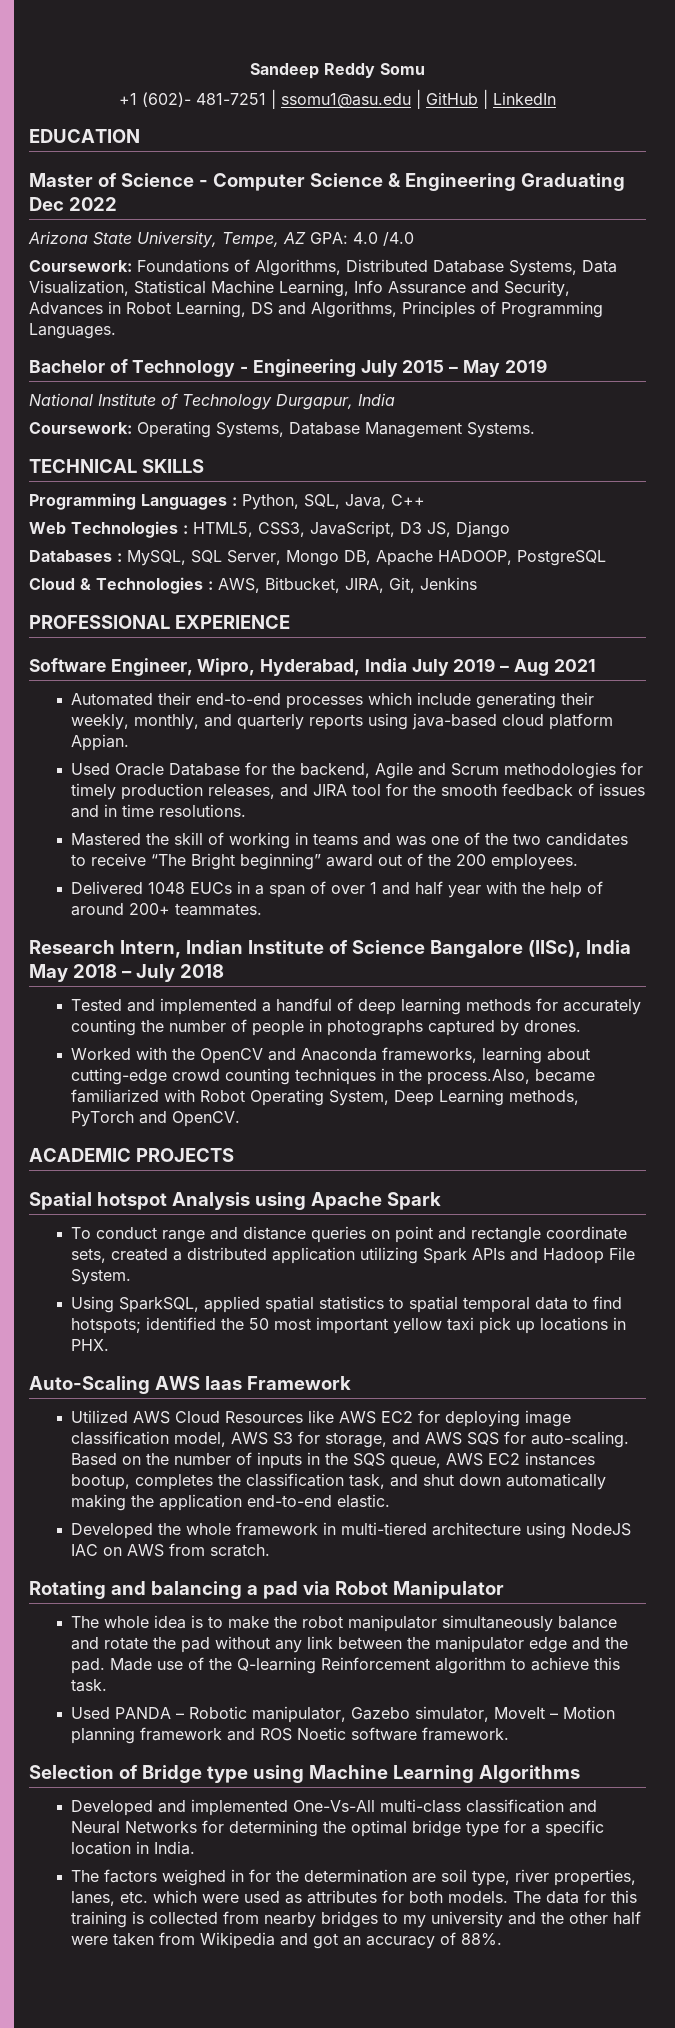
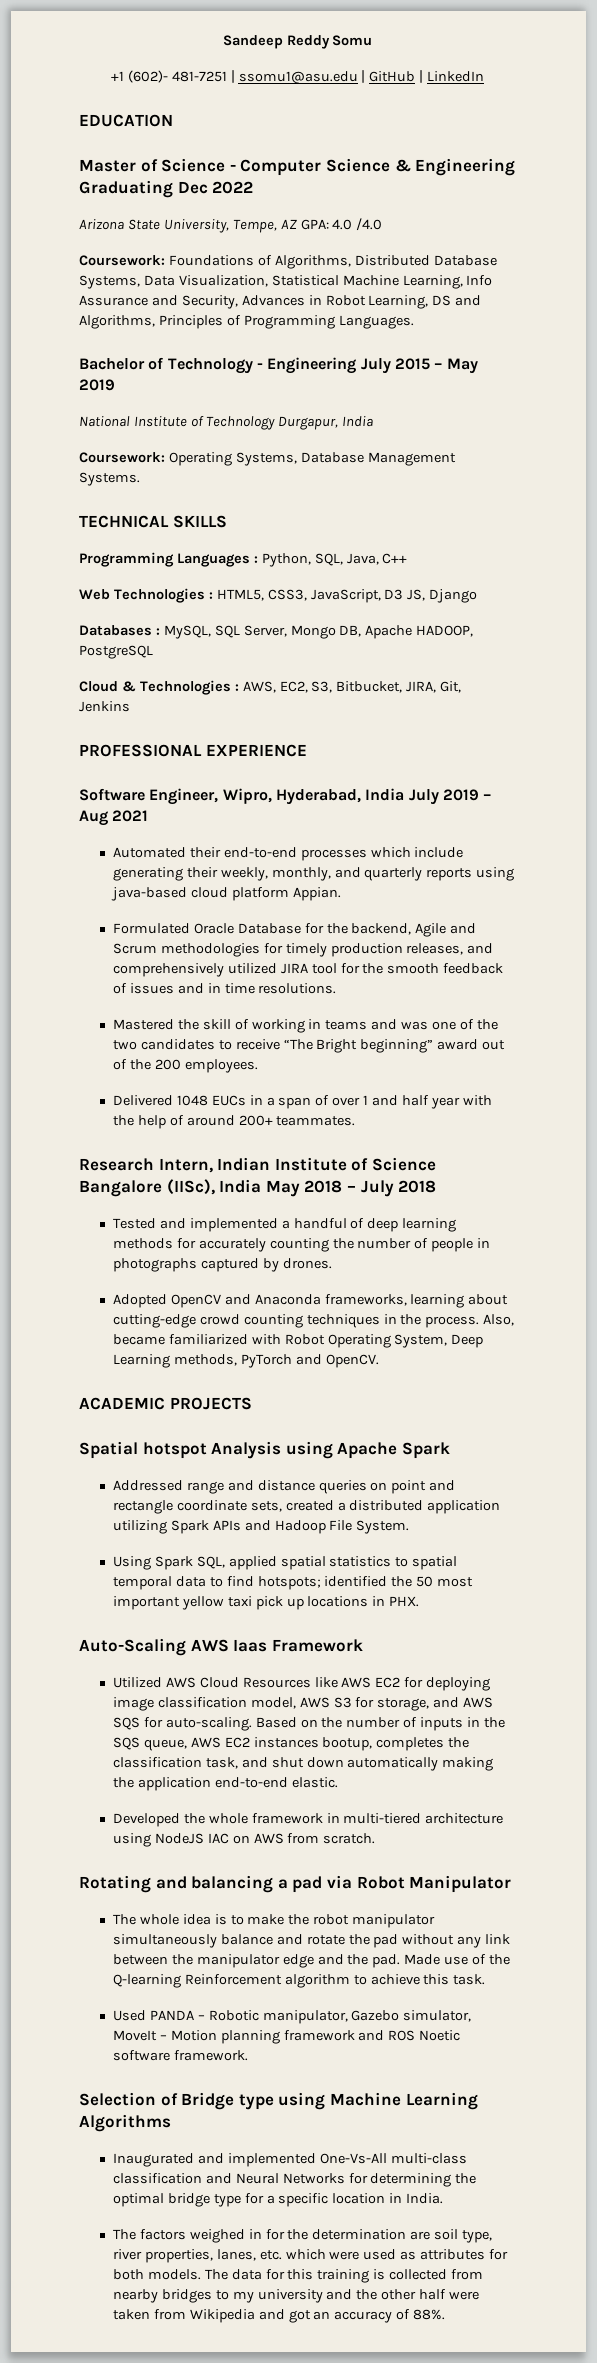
(260, 585) none -> [279,681,333,693] EC2, S3,
[71,763,111,775] Used -> [112,923,190,934] Formulated
(309, 790) none -> [112,963,277,977] comprehensively utilized
[71,1047,196,1060] Worked with the -> [112,1294,167,1308] Adopted
[427,1069,531,1085] process.Also, -> [425,1314,515,1328] process. Also,
[71,1227,158,1239] To conduct -> [112,1480,183,1491] Addressed
[119,1297,200,1313] SparkSQL, -> [154,1556,225,1570] Spark SQL,
[71,1800,154,1816] Developed -> [112,2153,194,2167] Inaugurated

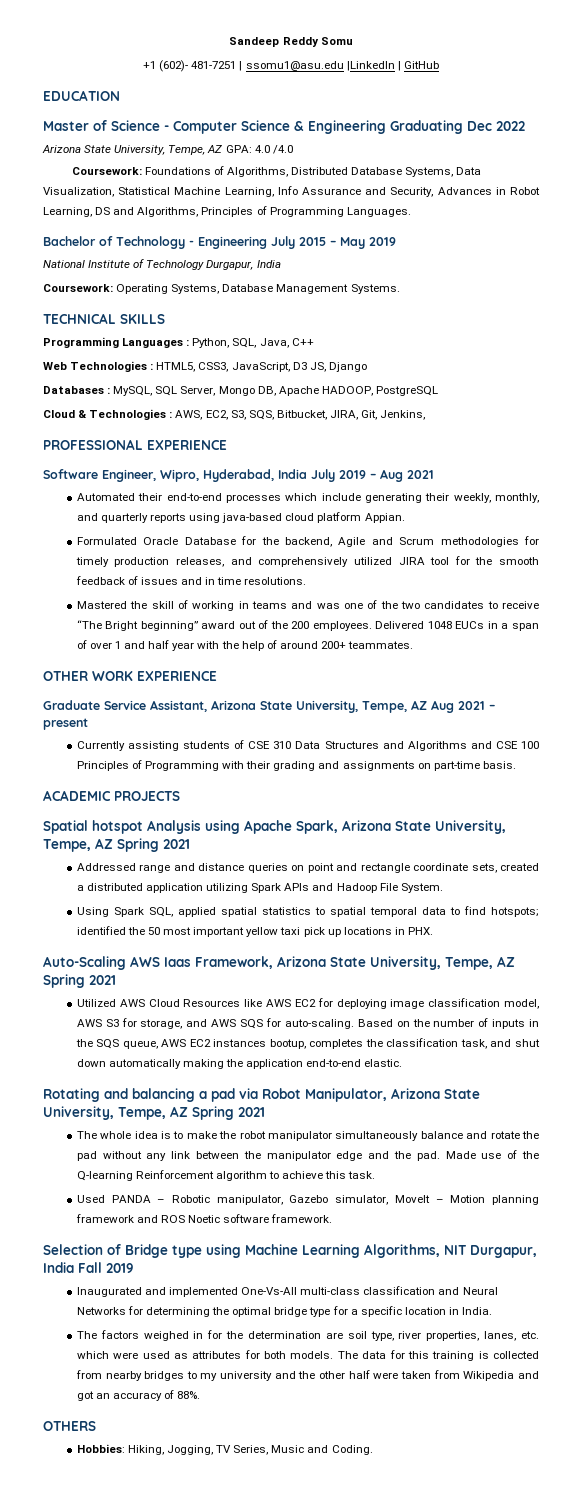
(358, 77) none -> [346,61,395,71] |LinkedIn
[419,70,485,83] | LinkedIn -> (439, 65) none
(333, 687) none -> [248,410,274,420] SQS,
[79,701,130,712] Jenkins -> [380,410,426,420] Jenkins,
(258, 1066) // -> (372, 626) none
[79,1157,436,1173] [79,1179,437,1197] [112,1218,457,1232] [112,1238,491,1252] [112,1258,332,1272] [112,1294,509,1308] [112,1314,515,1328] [112,1334,484,1348] [112,1354,379,1368] Research Intern, Indian Institute of Science Bangalore (IISc), India May 2018 – July 2018 // Tested and implemented a handful of deep learning methods for accurately counting the number of people in photographs captured by drones. // Adopted OpenCV and Anaconda frameworks, learning about cutting-edge crowd counting techniques in the process. Also, became familiarized with Robot Operating System, Deep Learning methods, PyTorch and OpenCV. -> [43,671,217,681] [43,700,495,713] [43,718,88,730] [76,740,539,751] [76,760,516,771] OTHER WORK EXPERIENCE // Graduate Service Assistant, Arizona State University, Tempe, AZ Aug 2021 – present // Currently assisting students of CSE 310 Data Structures and Algorithms and CSE 100 Principles of Programming with their grading and assignments on part-time basis.
[401,1442,450,1459] Spark -> [296,820,506,834] [43,838,190,852] Spark, Arizona State University, Tempe, AZ Spring 2021
[271,1639,363,1652] Framework -> [195,956,515,970] [43,974,116,988] Framework, Arizona State University, Tempe, AZ Spring 2021
[112,1813,504,1827] [112,1833,376,1847] // Developed the whole framework in multi-tiered architecture using NodeJS IAC on AWS from scratch. -> (403, 1063) none
[409,1875,512,1893] Manipulator -> [305,1088,480,1102] [43,1106,265,1120] Manipulator, Arizona State University, Tempe, AZ Spring 2021
[79,2114,171,2132] Algorithms -> [364,1244,537,1258] [43,1262,133,1273] Algorithms, NIT Durgapur, India Fall 2019
(446, 2314) none -> [43,1421,96,1431] [76,1444,373,1455] // OTHERS // Hobbies: Hiking, Jogging, TV Series, Music and Coding.

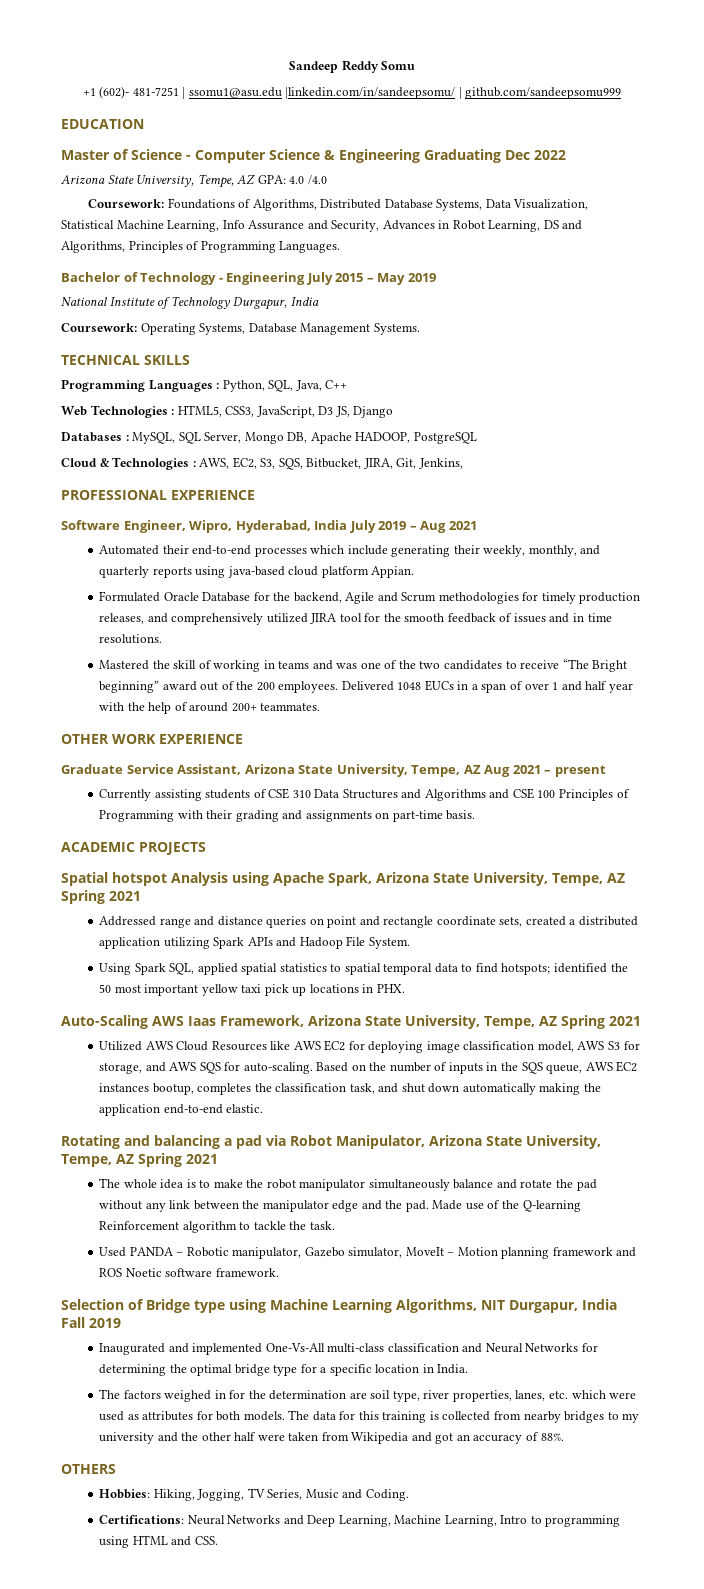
[346,61,439,71] |LinkedIn | GitHub -> [285,87,622,99] |linkedin.com/in/sandeepsomu/ | github.com/sandeepsomu999
[282,1171,347,1179] achieve this -> [253,1221,307,1230] tackle the
(373, 1450) none -> [99,1515,621,1527] [99,1535,218,1548] // Certifications: Neural Networks and Deep Learning, Machine Learning, Intro to programming using HTML and CSS.

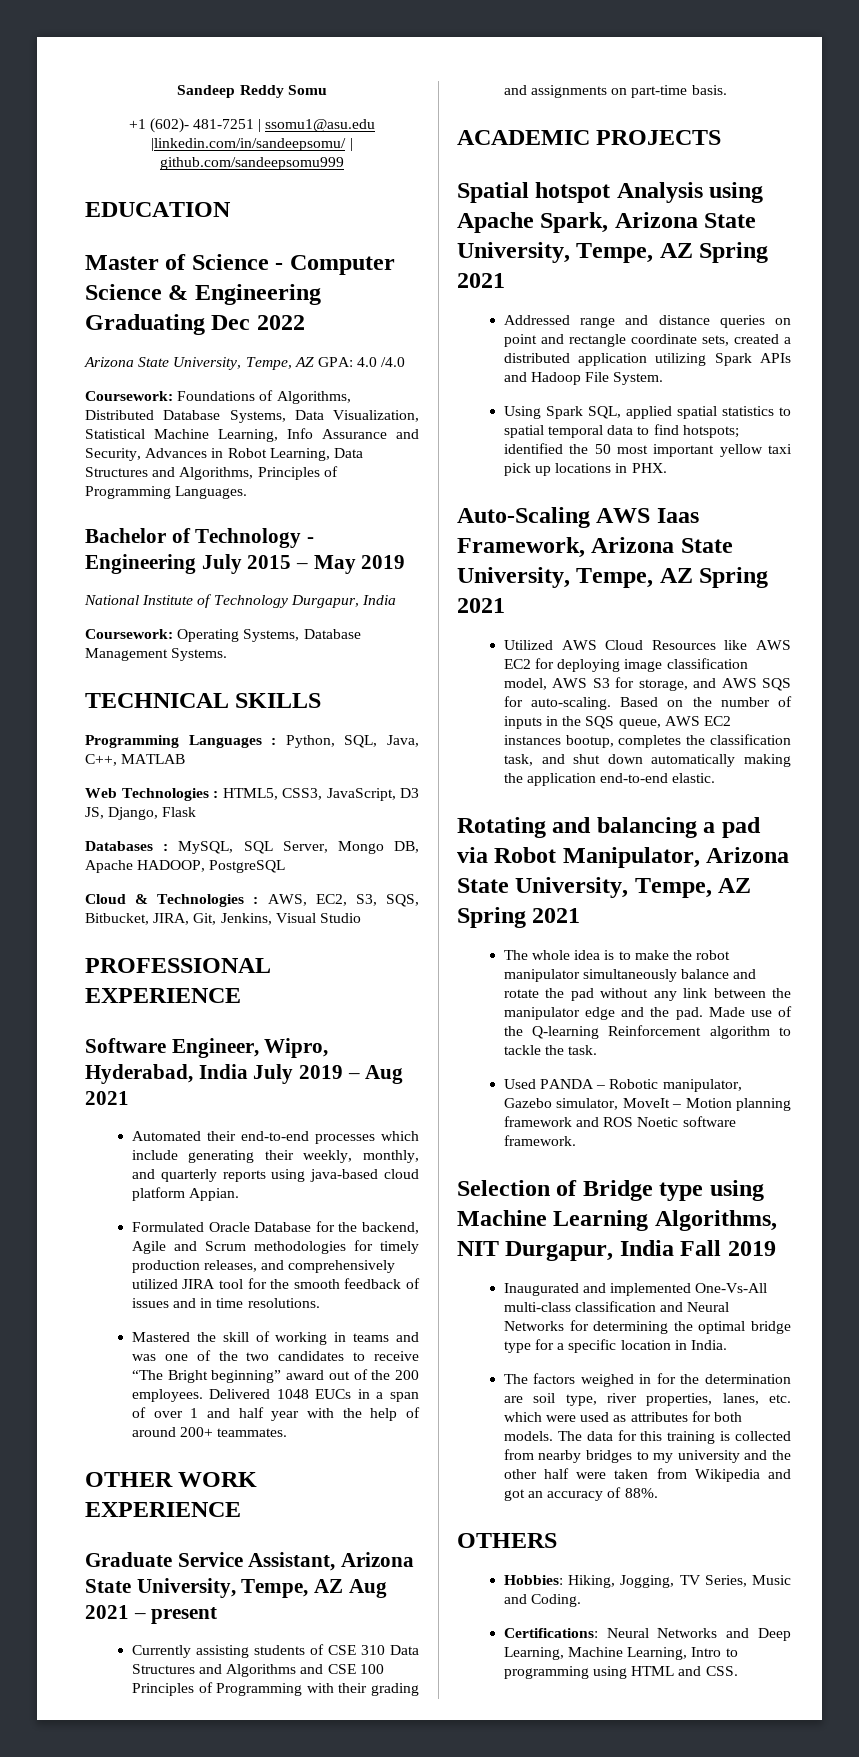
[543,220,559,229] DS -> [333,448,363,458] [85,467,148,477] Data Structures
[325,380,348,389] C++ -> [85,754,186,766] C++, MATLAB
[353,406,394,418] Django -> [108,807,197,820] Django, Flask
(463, 463) none -> [275,913,361,923] Visual Studio

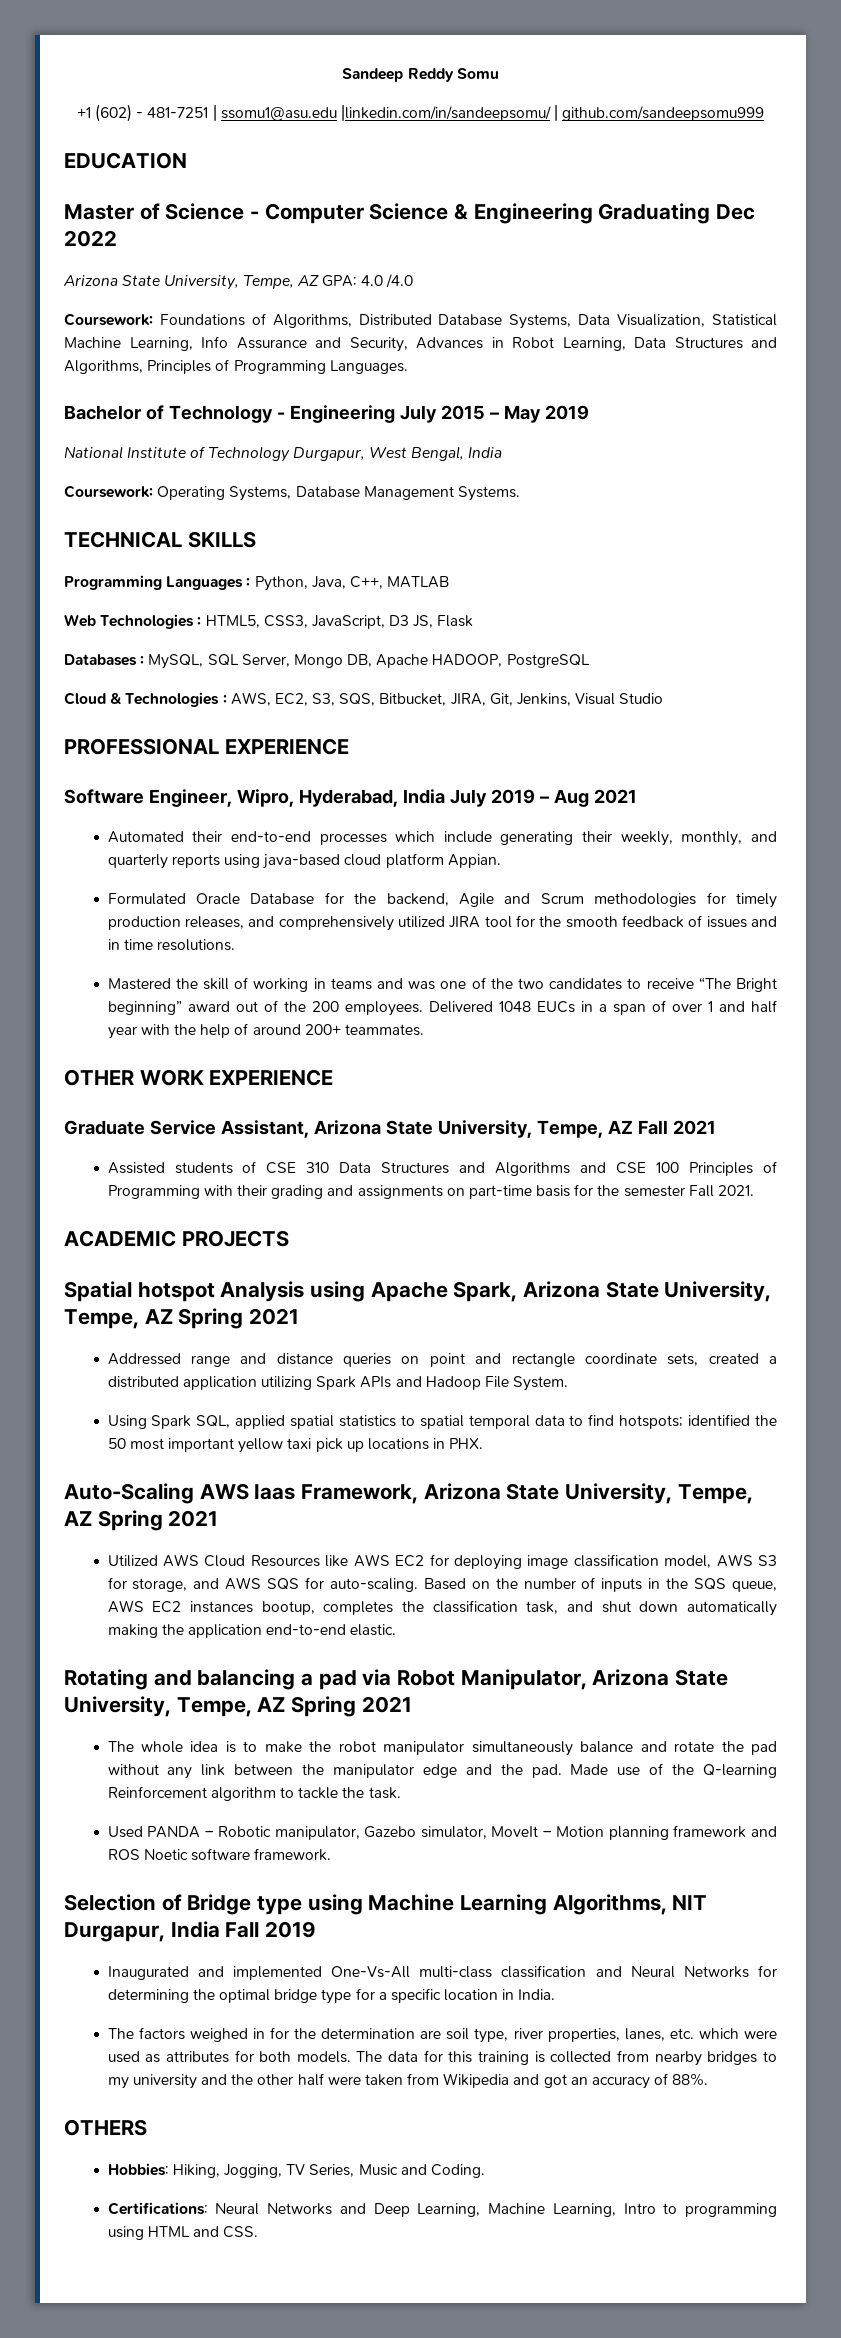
[149,118,189,133] (602)- -> [94,104,144,122] (602) -
(359, 601) none -> [368,446,465,461] West Bengal,
[344,735,378,748] SQL, -> (308, 583) none
[108,807,159,820] Django, -> (434, 621) none
[348,1579,387,1598] [85,1605,218,1624] [131,1645,249,1658] Aug 2021 – present // Currently assisting -> [637,1120,716,1135] [107,1162,165,1174] Fall 2021 // Assisted
[691,85,727,95] basis. -> [536,1184,754,1197] basis for the semester Fall 2021.

